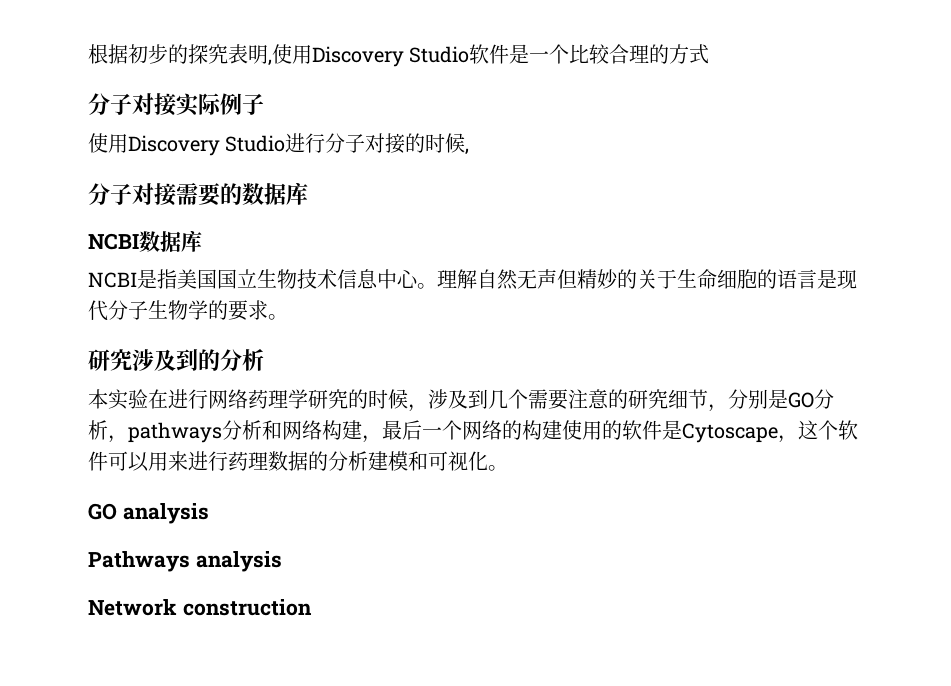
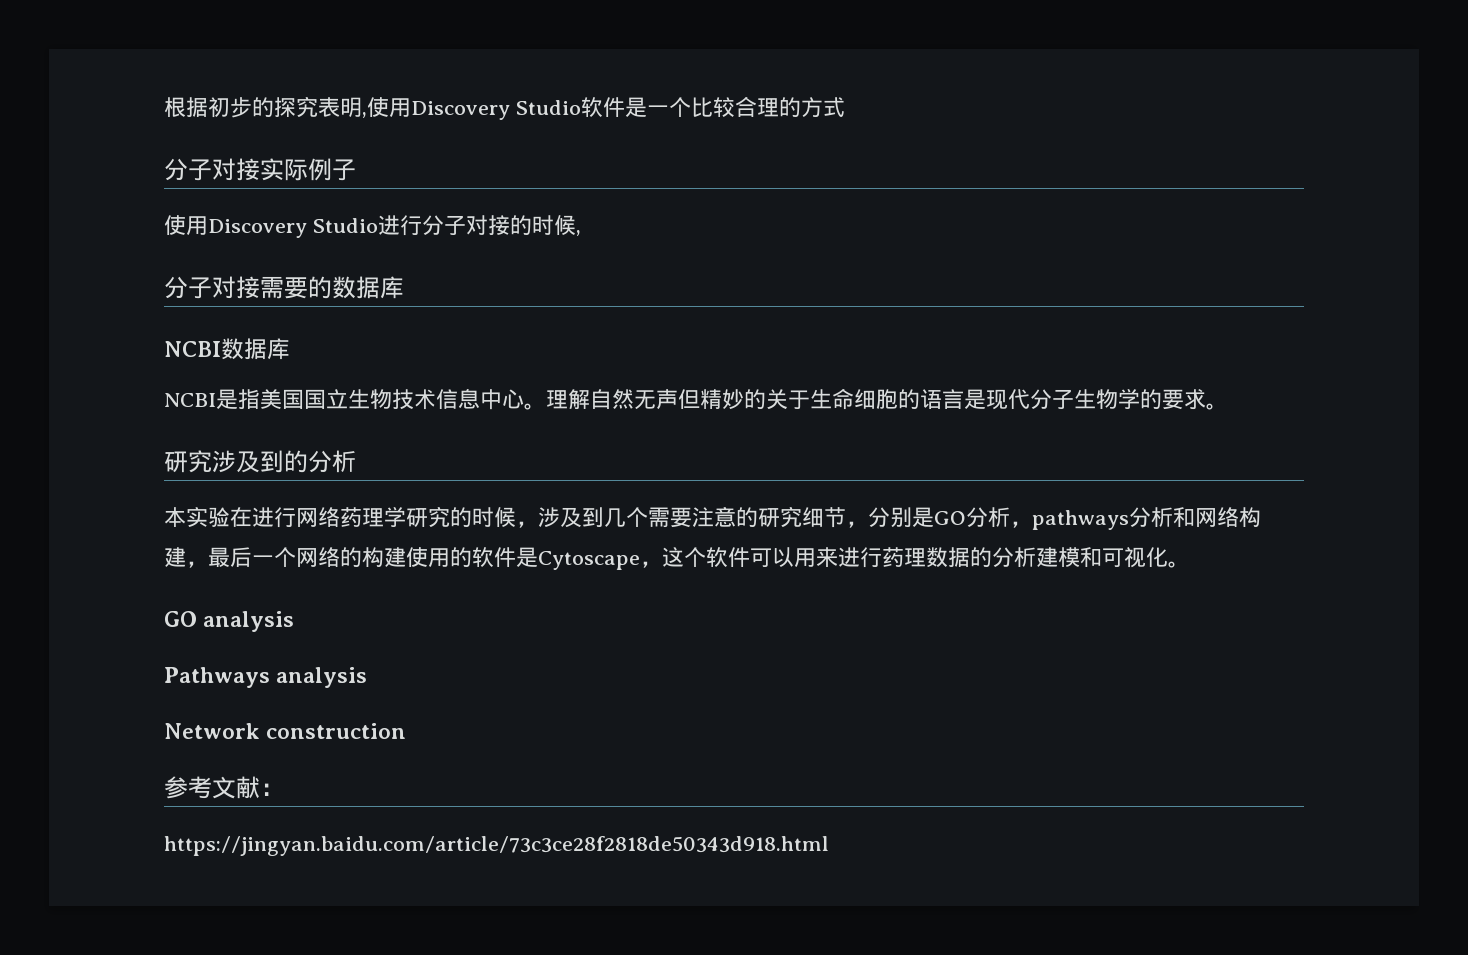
(312, 607) none -> [164,776,284,799] [164,836,829,856] // 参考文献： // https://jingyan.baidu.com/article/73c3ce28f2818de50343d918.html

